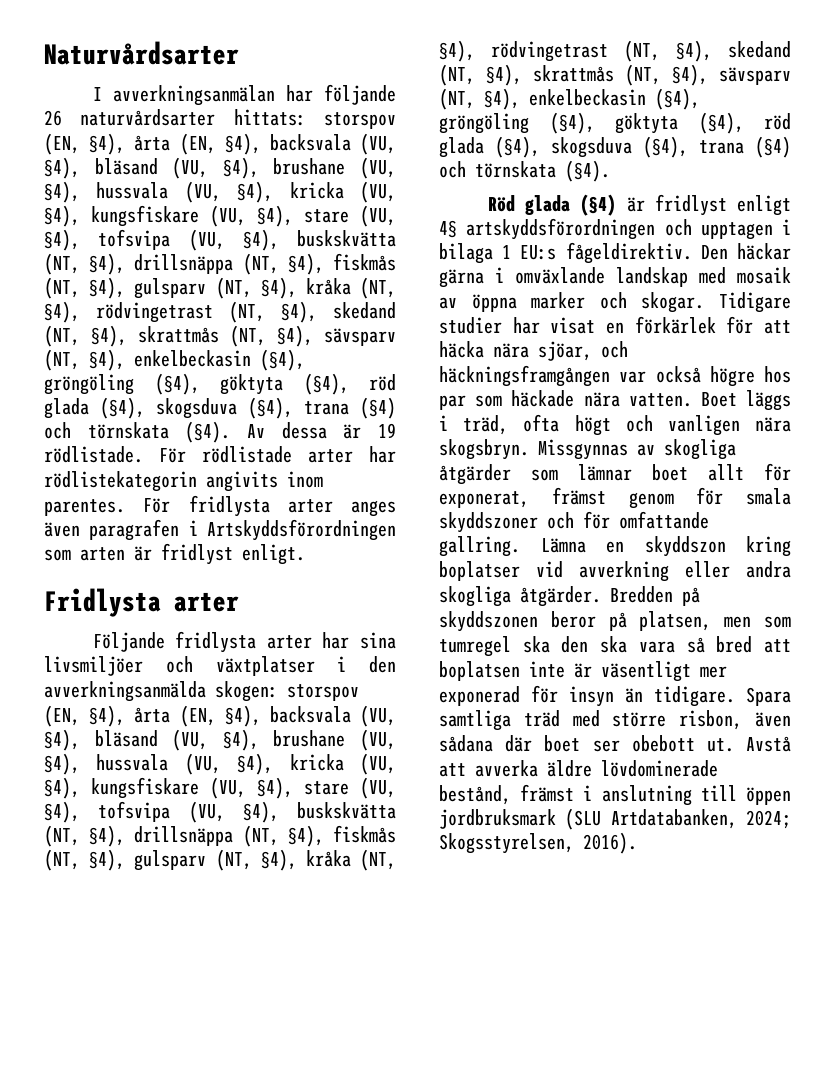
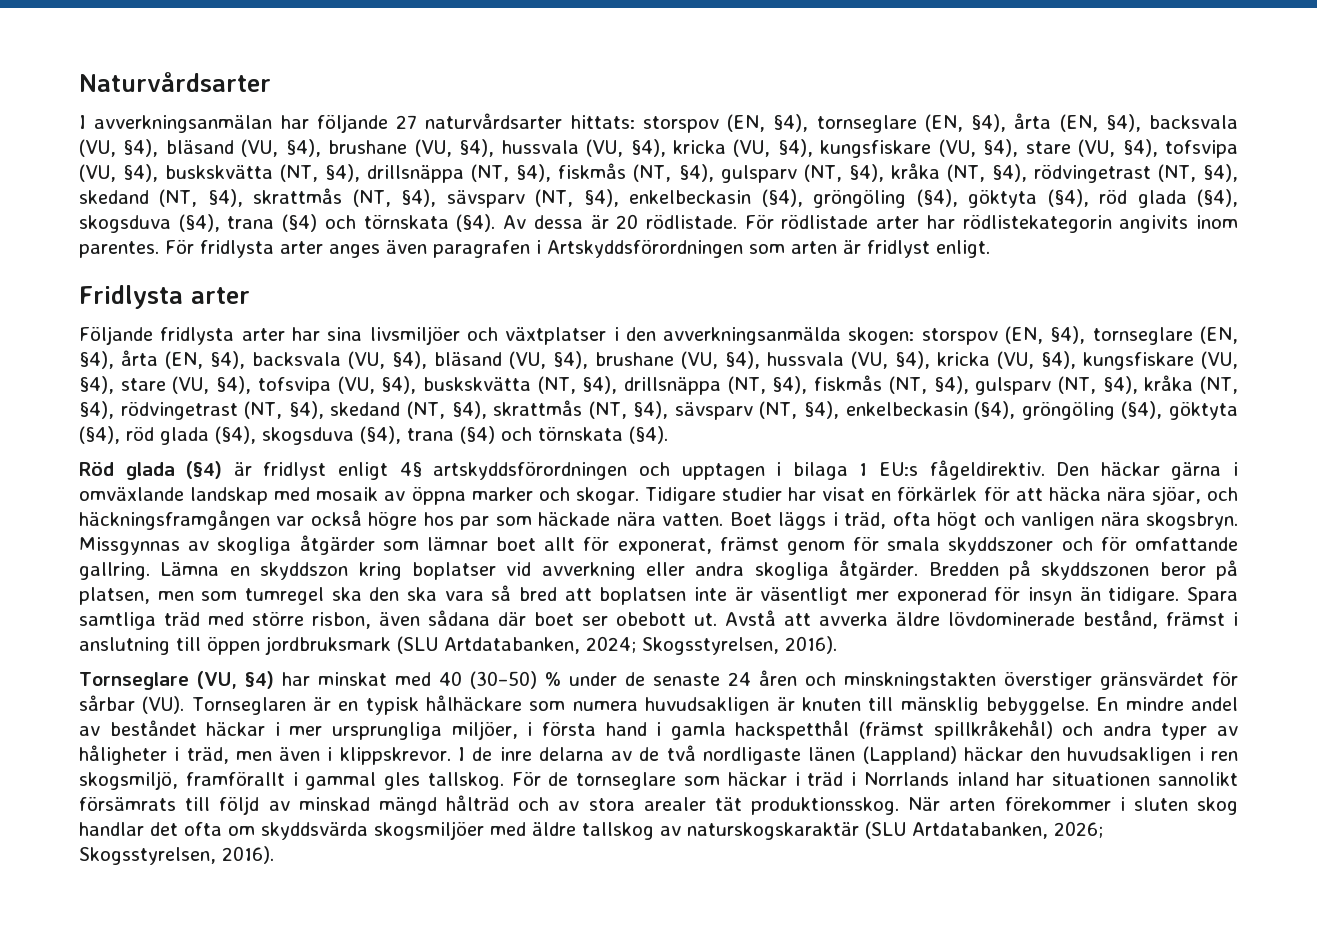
[44,110,62,126] 26 -> [396,115,417,129] 27
(126, 144) none -> [816,114,1006,133] tornseglare (EN, §4),
[378,423,396,438] 19 -> [616,214,639,229] 20
(126, 716) none -> [1092,326,1238,345] [79,351,114,369] tornseglare (EN, §4),
(637, 843) none -> [79,670,1238,690] [79,695,1238,715] [79,720,1238,740] [79,745,1238,765] [79,771,1239,790] [79,795,1238,815] [79,821,1103,840] [79,846,274,865] // Tornseglare (VU, §4) har minskat med 40 (30–50) % under de senaste 24 åren och minskningstakten överstiger gränsvärdet för sårbar (VU). Tornseglaren är en typisk hålhäckare som numera huvudsakligen är knuten till mänsklig bebyggelse. En mindre andel av beståndet häckar i mer ursprungliga miljöer, i första hand i gamla hackspetthål (främst spillkråkehål) och andra typer av håligheter i träd, men även i klippskrevor. I de inre delarna av de två nordligaste länen (Lappland) häckar den huvudsakligen i ren skogsmiljö, framförallt i gammal gles tallskog. För de tornseglare som häckar i träd i Norrlands inland har situationen sannolikt försämrats till följd av minskad mängd hålträd och av stora arealer tät produktionsskog. När arten förekommer i sluten skog handlar det ofta om skyddsvärda skogsmiljöer med äldre tallskog av naturskogskaraktär (SLU Artdatabanken, 2026; Skogsstyrelsen, 2016).

